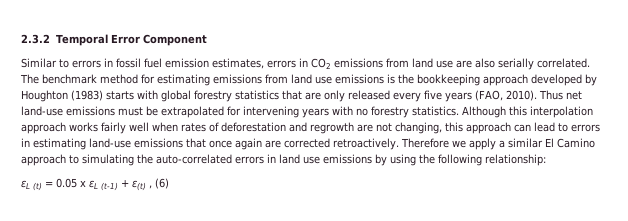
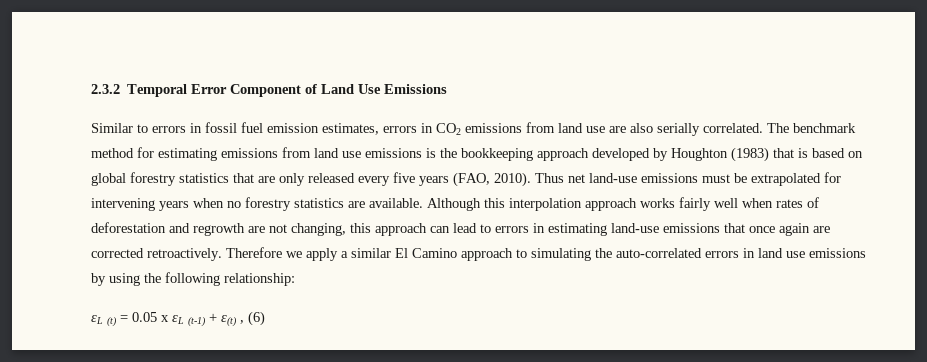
(208, 40) none -> [305,84,448,94] of Land Use Emissions
[106,90,158,100] starts with -> [773,148,863,158] that is based on
[332,106,353,115] with -> [193,198,224,208] when
[412,106,459,116] statistics. -> [294,198,423,208] statistics are available.

